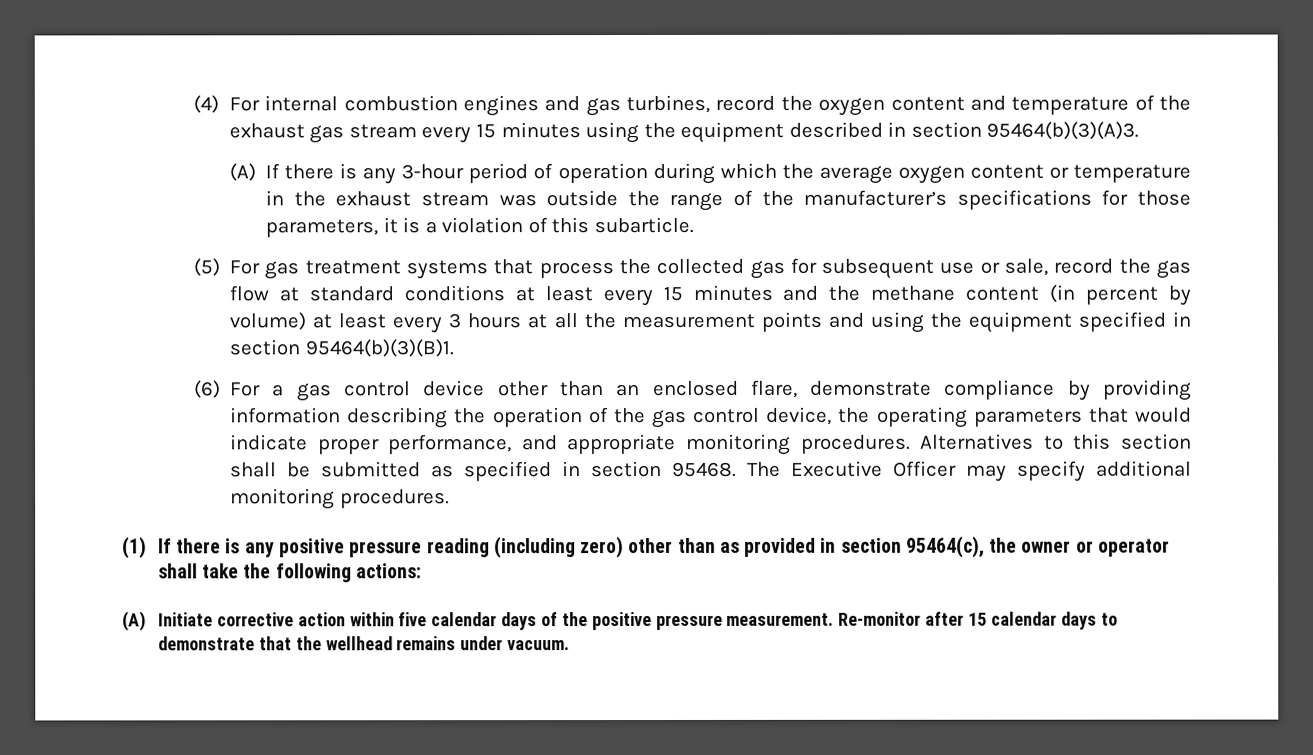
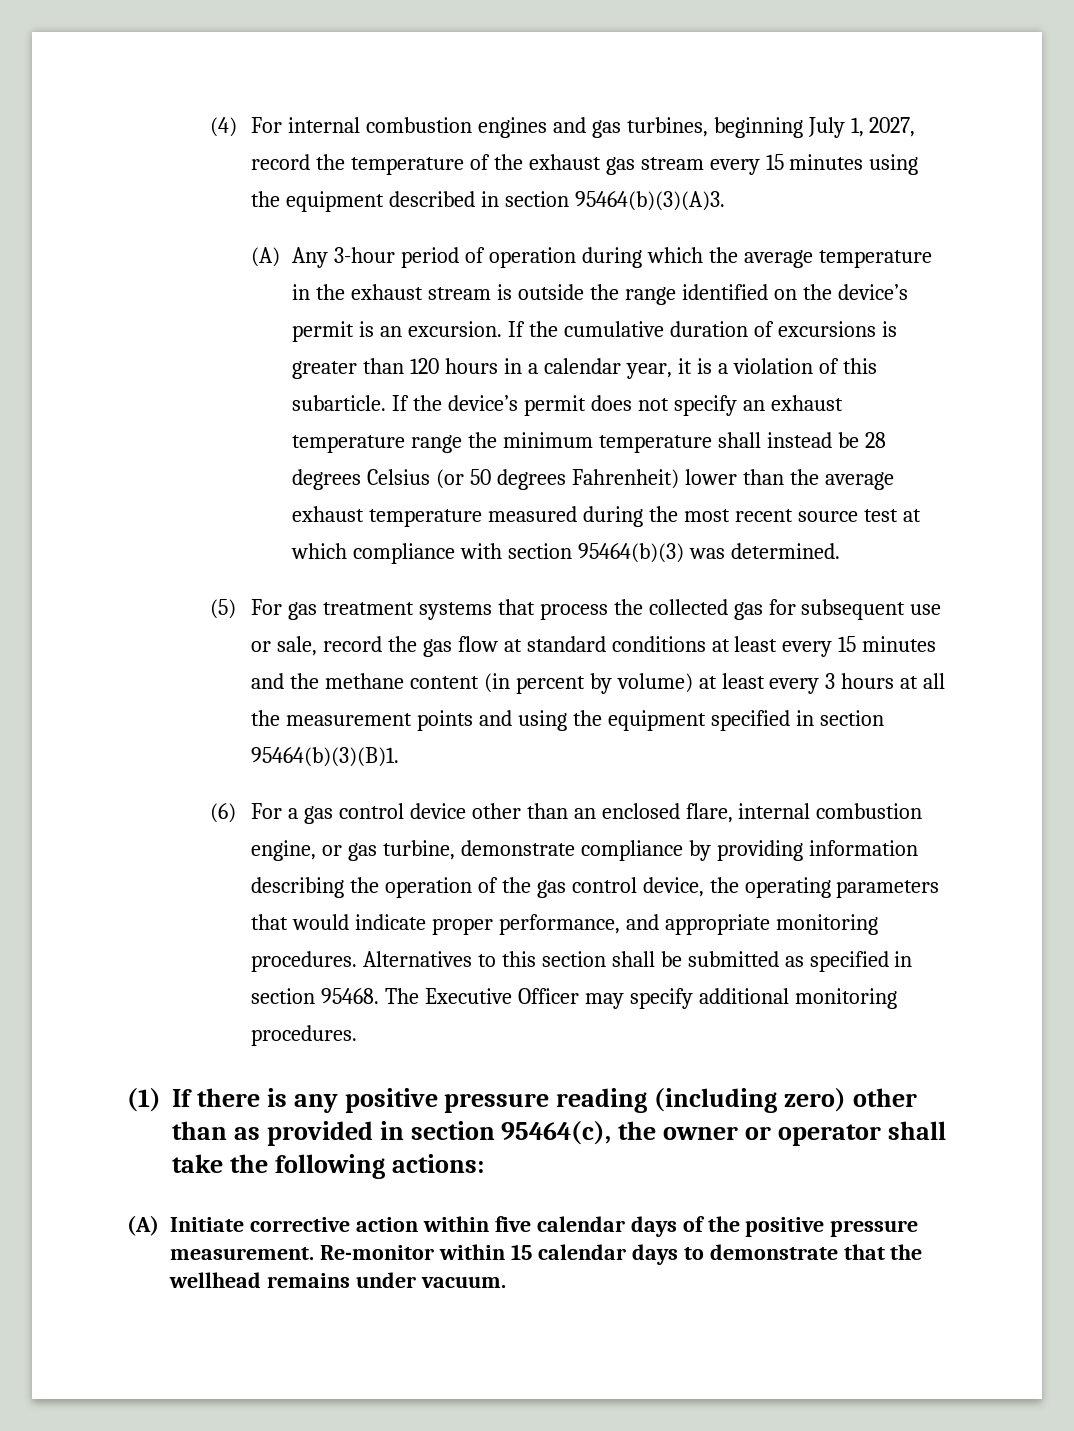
[715,95,1006,116] record the oxygen content and -> [713,117,916,138] [251,154,346,170] beginning July 1, 2027, record the
[265,163,397,185] If there is any -> [292,247,329,268] Any
[897,164,1069,184] oxygen content or -> (813, 259) none
[498,194,537,207] was -> [497,284,513,300] is
[732,189,1191,210] [265,219,379,238] of the manufacturer’s specifications for those parameters, -> [681,284,908,300] [292,321,897,342] [292,358,673,379] identified on the device’s permit is an excursion. If the cumulative duration of excursions is greater than 120 hours in a calendar year,
(694, 225) none -> [392,395,843,416] [292,432,886,453] [292,469,894,490] [292,506,921,527] [291,543,841,564] If the device’s permit does not specify an exhaust temperature range the minimum temperature shall instead be 28 degrees Celsius (or 50 degrees Fahrenheit) lower than the average exhaust temperature measured during the most recent source test at which compliance with section 95464(b)(3) was determined.
(798, 388) none -> [738,803,923,819] [251,840,455,861] internal combustion engine, or gas turbine,
[925,611,965,626] after -> [438,1244,505,1260] within

